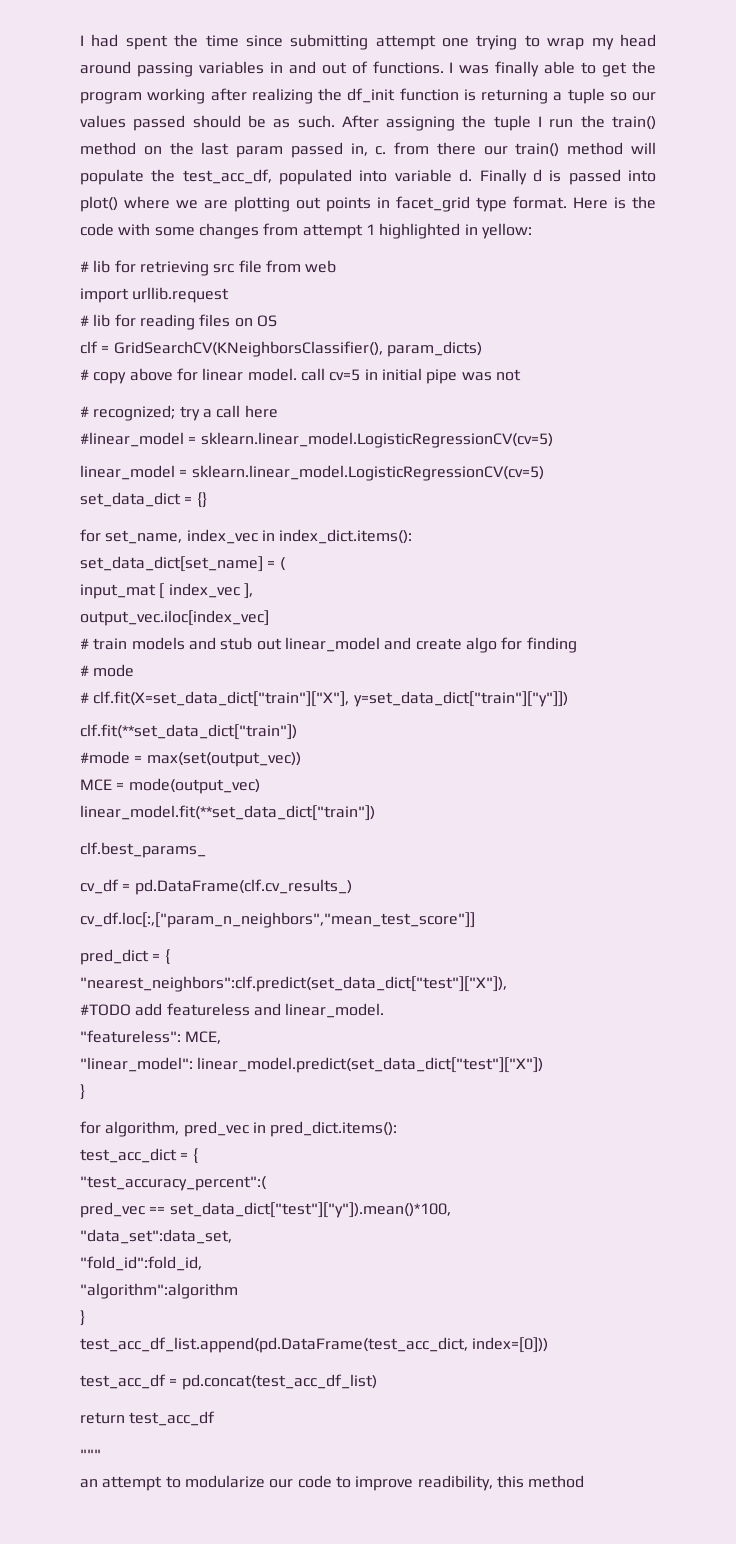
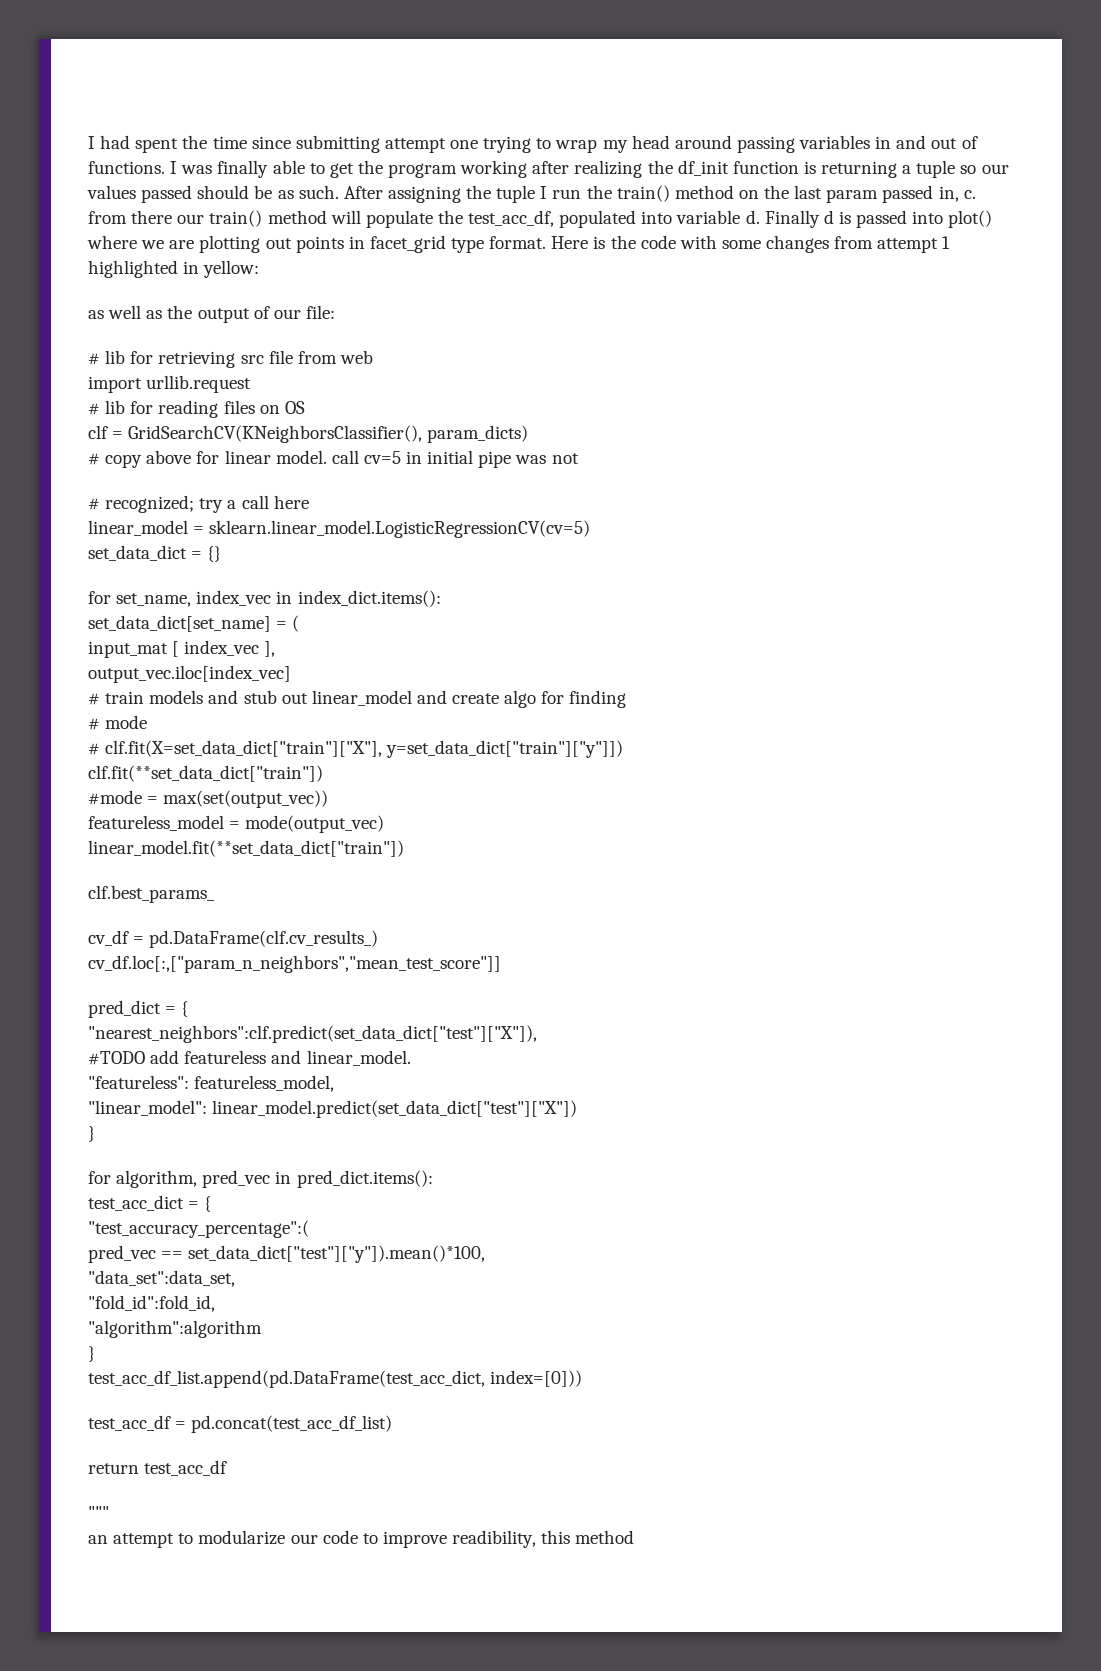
(532, 231) none -> [88,305,335,323] // as well as the output of our file:
[80,432,553,448] // #linear_model = sklearn.linear_model.LogisticRegressionCV(cv=5) -> (309, 502) none
[80,779,112,791] MCE -> [88,815,224,831] featureless_model
[185,1031,222,1044] MCE, -> [194,1075,335,1092] featureless_model,
[80,1176,266,1191] "test_accuracy_percent":( -> [88,1220,309,1238] "test_accuracy_percentage":(

